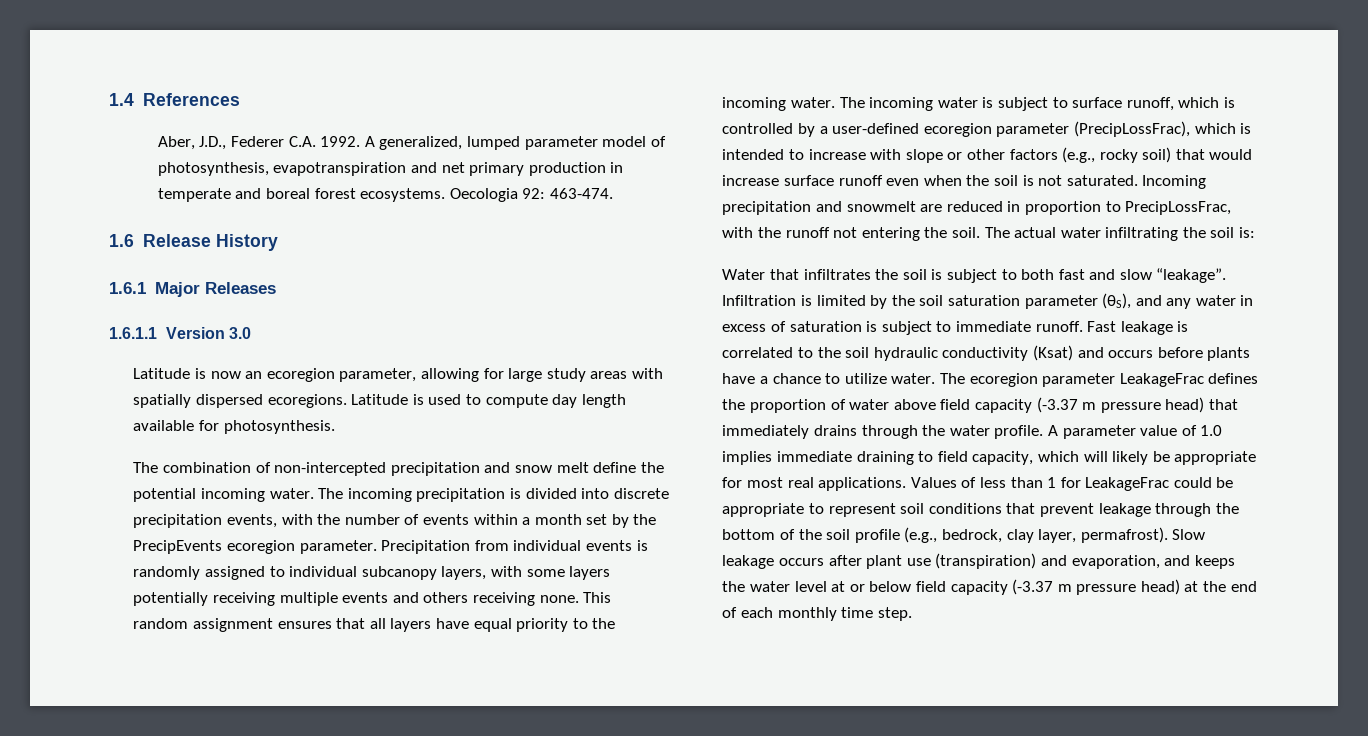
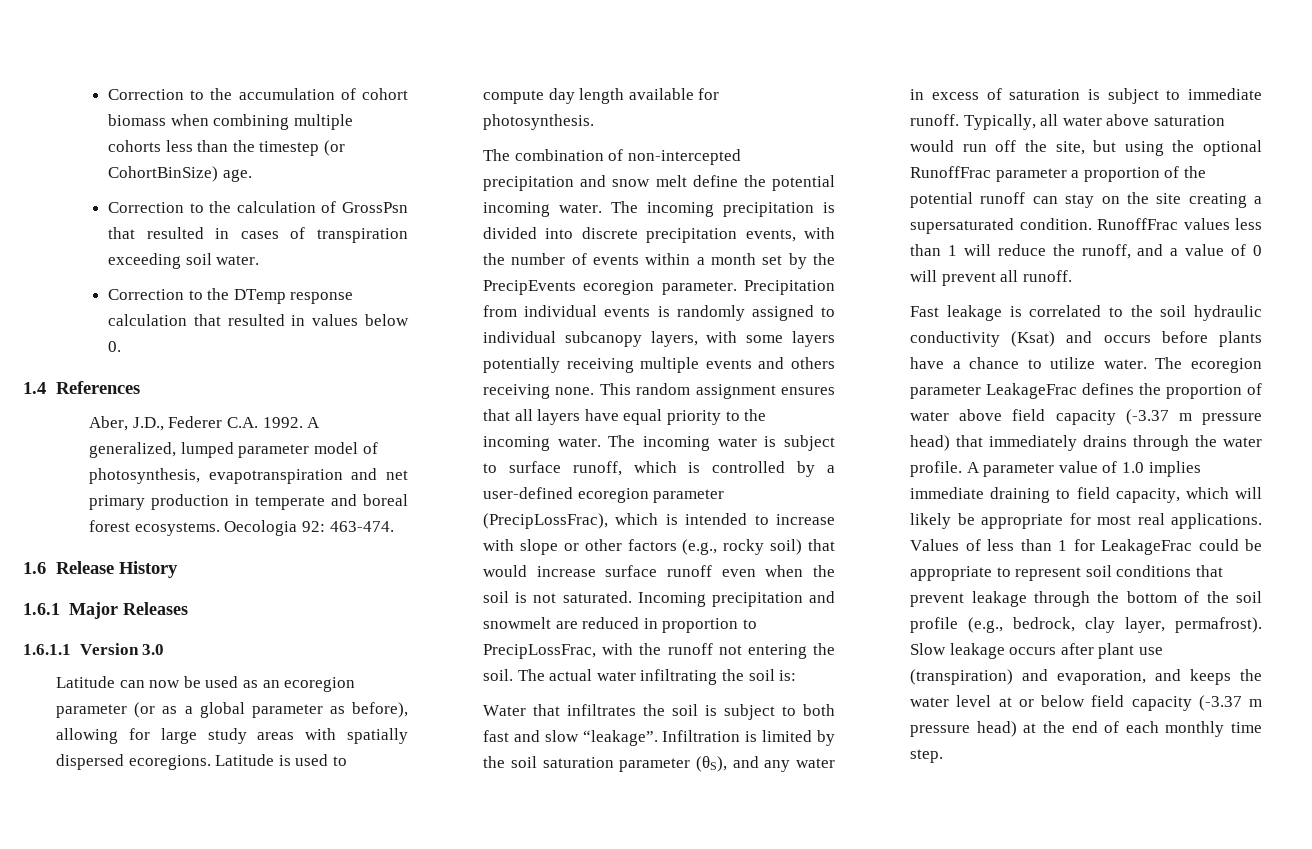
(109, 99) none -> [107,88,408,100] [107,114,353,130] [107,140,345,156] [107,166,252,182] [107,201,408,213] [107,227,408,243] [107,253,260,269] [107,288,354,304] [107,314,409,326] [107,341,121,352] Correction to the accumulation of cohort biomass when combining multiple cohorts less than the timestep (or CohortBinSize) age. // Correction to the calculation of GrossPsn that resulted in cases of transpiration exceeding soil water. // Correction to the DTemp response calculation that resulted in values below 0. //
[194,368,417,382] is now an ecoregion parameter, -> [119,676,356,692] [56,702,408,718] can now be used as an ecoregion parameter (or as a global parameter as before),
(1083, 326) none -> [963,114,1226,130] [910,140,1262,156] [910,166,1207,182] [910,192,1262,208] [910,218,1262,234] [910,244,1262,259] [910,270,1072,286] Typically, all water above saturation would run off the site, but using the optional RunoffFrac parameter a proportion of the potential runoff can stay on the site creating a supersaturated condition. RunoffFrac values less than 1 will reduce the runoff, and a value of 0 will prevent all runoff. //

